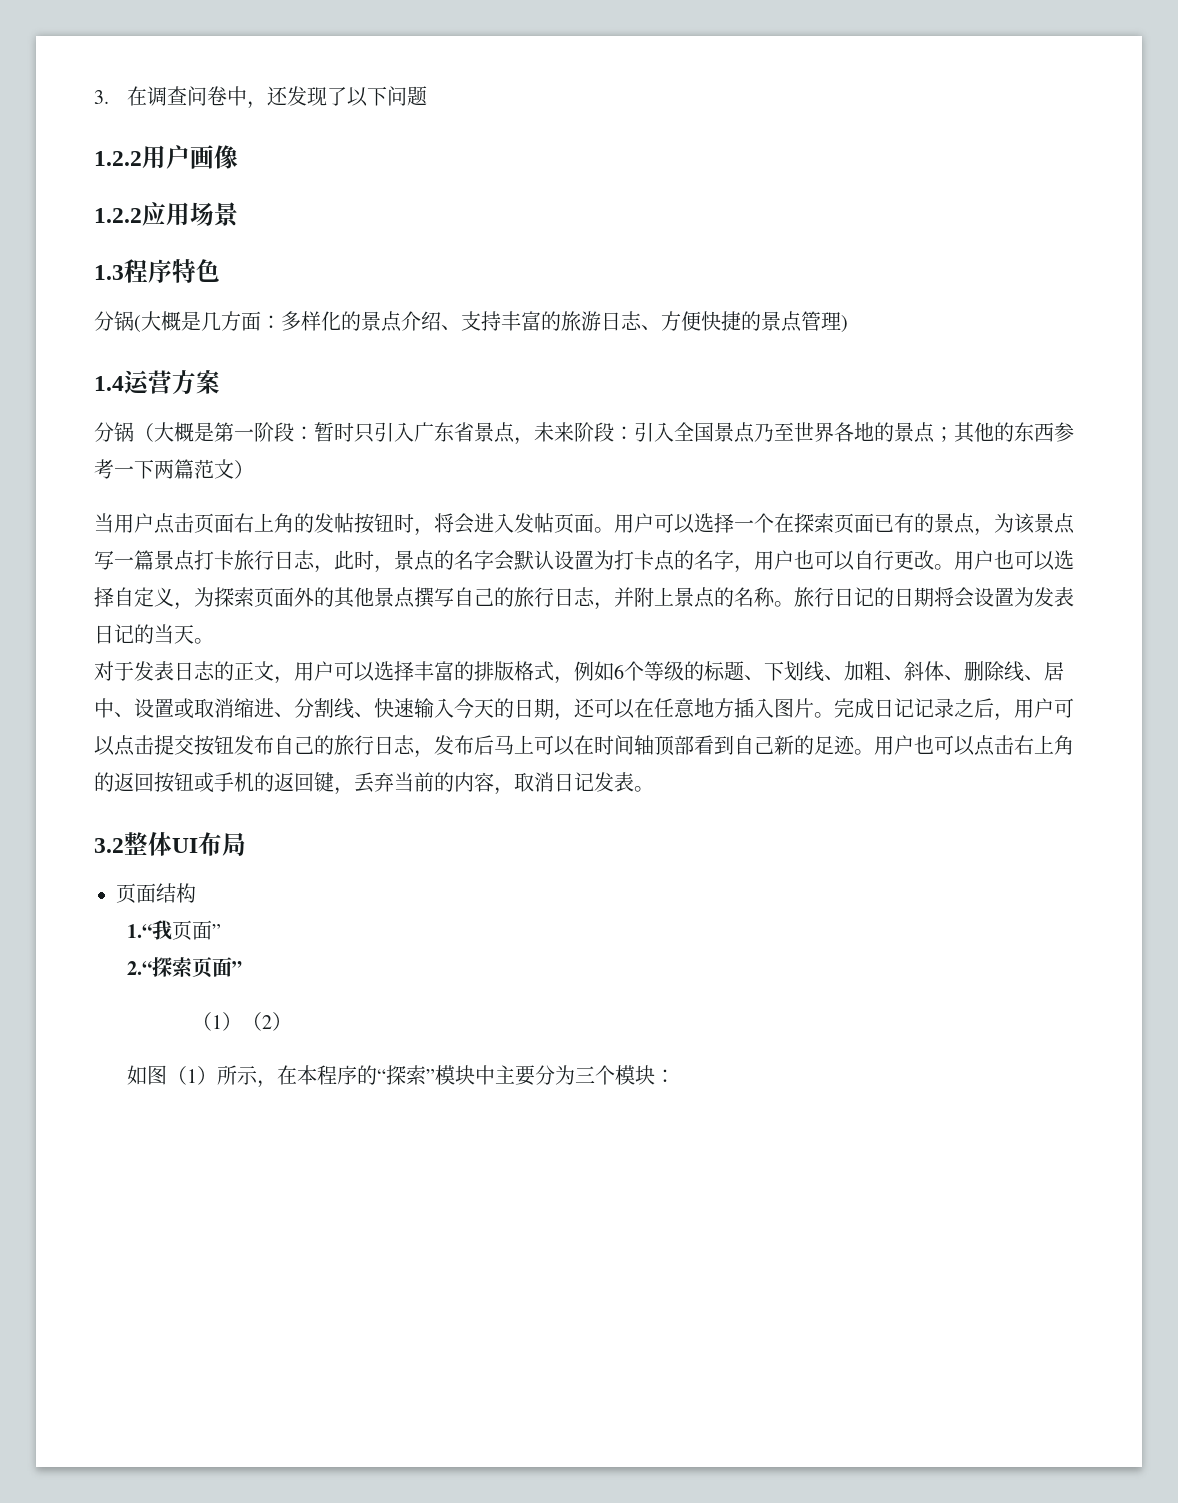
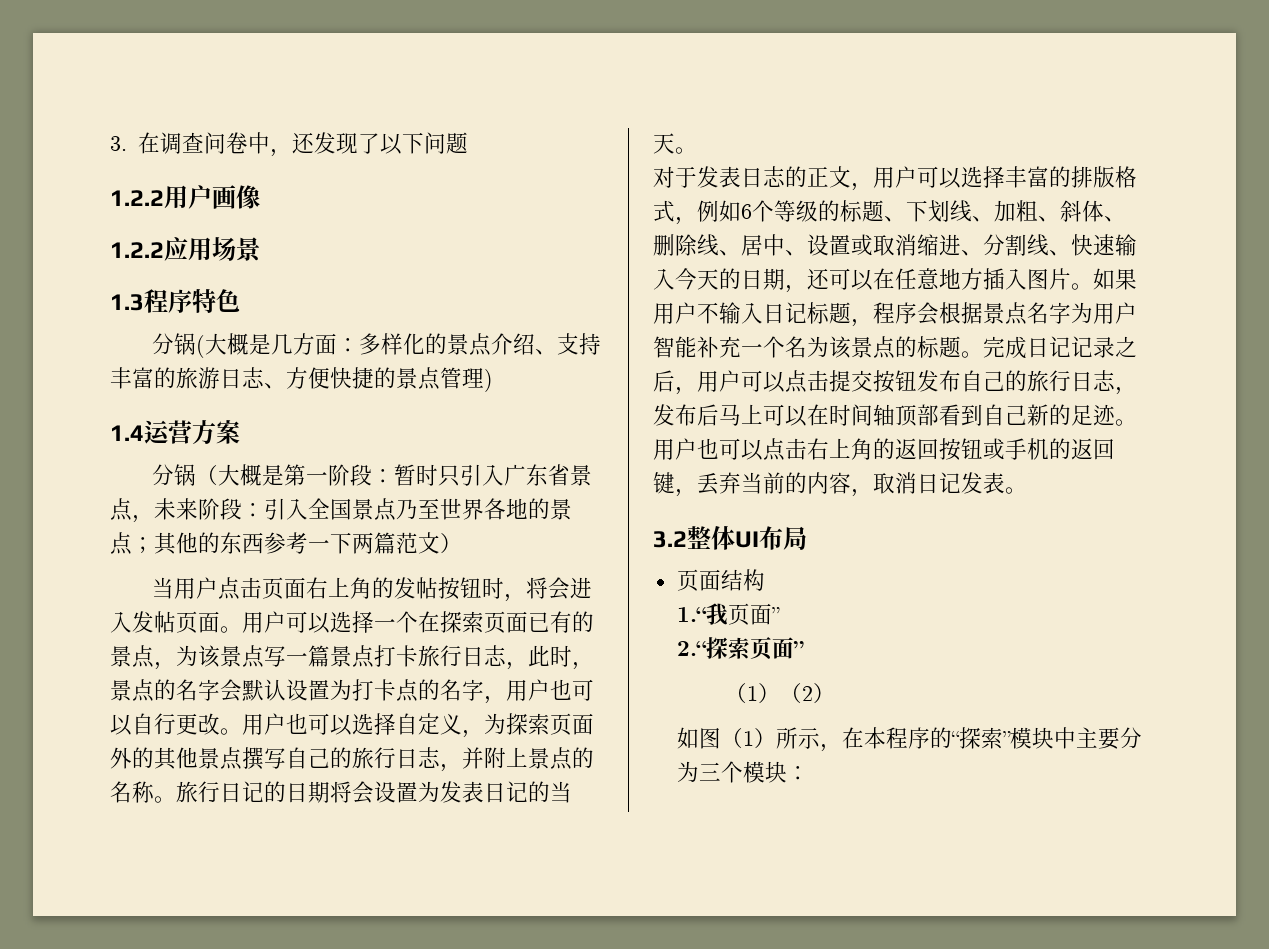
(834, 715) none -> [1093,268,1137,290] [653,302,1137,327] [653,336,983,359] 如果用户不输入日记标题，程序会根据景点名字为用户智能补充一个名为该景点的标题。

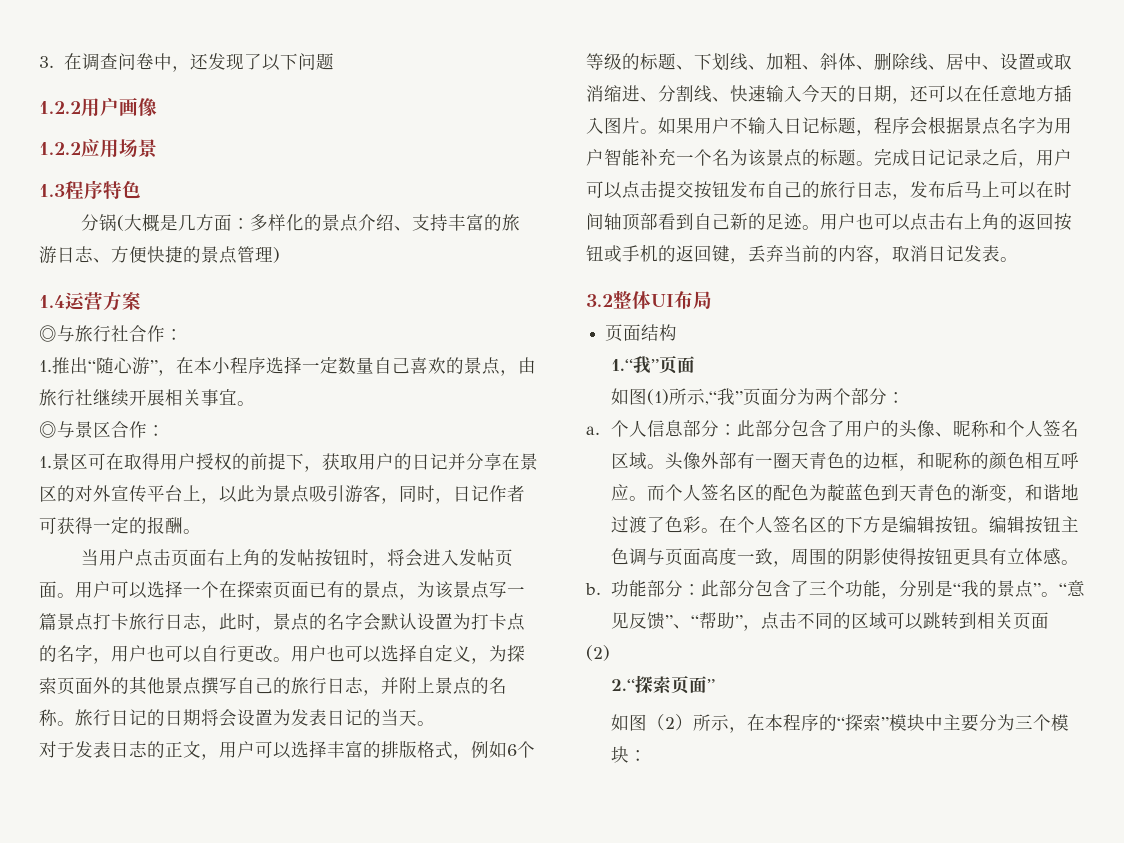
[152,464,593,487] [110,498,572,523] [110,532,462,555] 分锅（大概是第一阶段：暂时只引入广东省景点，未来阶段：引入全国景点乃至世界各地的景点；其他的东西参考一下两篇范文） -> [39,325,183,342] [39,356,536,376] [39,389,255,407] [39,421,165,438] [39,452,538,472] [39,485,525,504] [39,516,201,534] ◎与旅行社合作： // 1.推出“随心游”，在本小程序选择一定数量自己喜欢的景点，由旅行社继续开展相关事宜。 // ◎与景区合作： // 1.景区可在取得用户授权的前提下，获取用户的日记并分享在景区的对外宣传平台上，以此为景点吸引游客，同时，日记作者可获得一定的报酬。
[728,603,781,625] 页面” -> [650,355,695,374] [610,388,905,406] [586,420,1079,438] [610,452,1079,471] [610,483,1079,503] [610,516,1079,534] [610,548,1079,567] [585,580,1085,599] [610,612,1049,631] [586,645,610,661] ”页面 // 如图(1)所示,“我”页面分为两个部分： // a.个人信息部分：此部分包含了用户的头像、昵称和个人签名区域。头像外部有一圈天青色的边框，和昵称的颜色相互呼应。而个人签名区的配色为靛蓝色到天青色的渐变，和谐地过渡了色彩。在个人签名区的下方是编辑按钮。编辑按钮主色调与页面高度一致，周围的阴影使得按钮更具有立体感。 // b.功能部分：此部分包含了三个功能，分别是“我的景点”。“意见反馈”、“帮助”，点击不同的区域可以跳转到相关页面 // (2)
[725,683,836,704] // （1）（2） -> (715, 685) none
[743,731,755,746] 1 -> [664,717,675,729] 2

